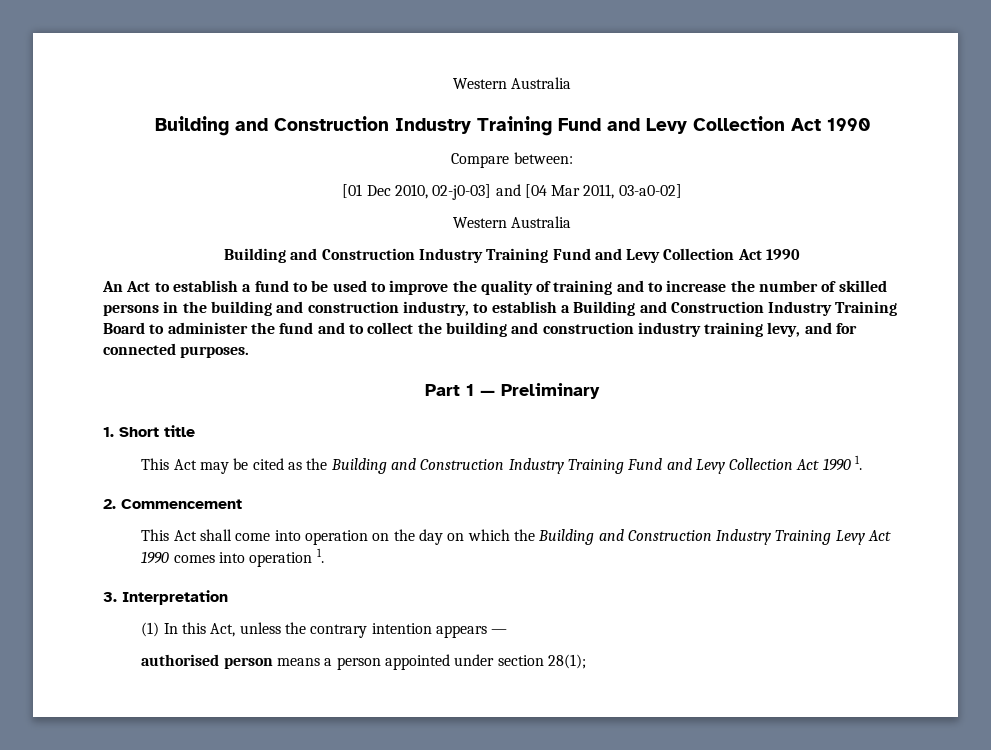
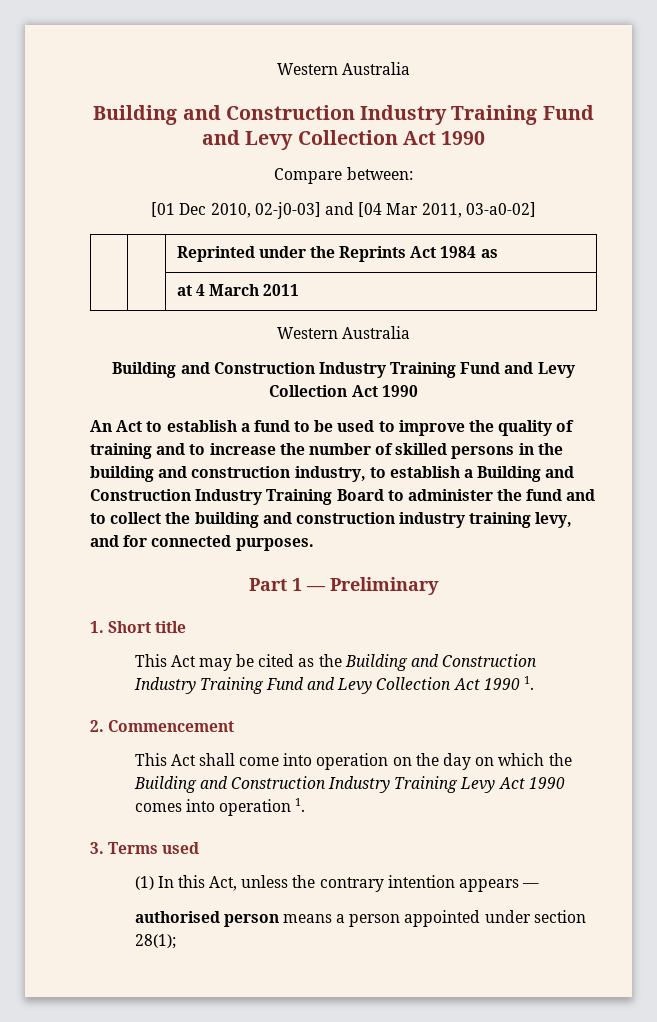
(682, 191) none -> [176,246,498,262] [176,284,300,296] // | | Reprinted under the Reprints Act 1984 as // | | at 4 March 2011
[122,590,228,605] Interpretation -> [108,842,200,854] Terms used

